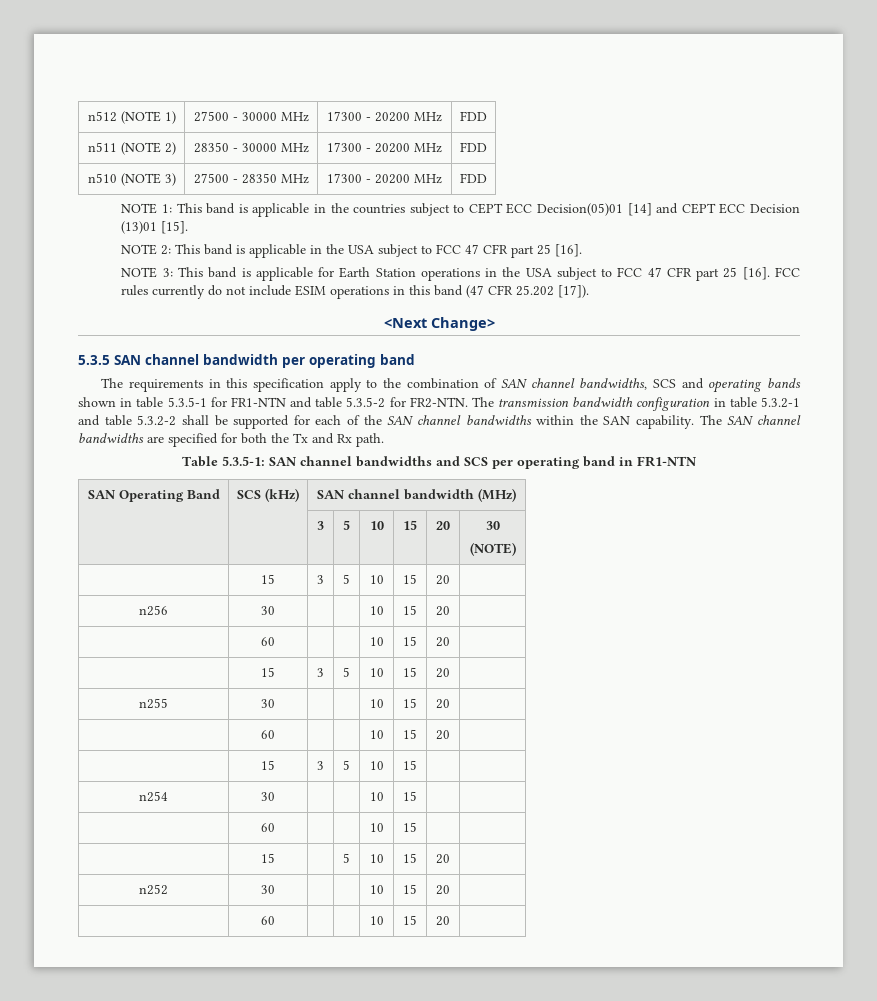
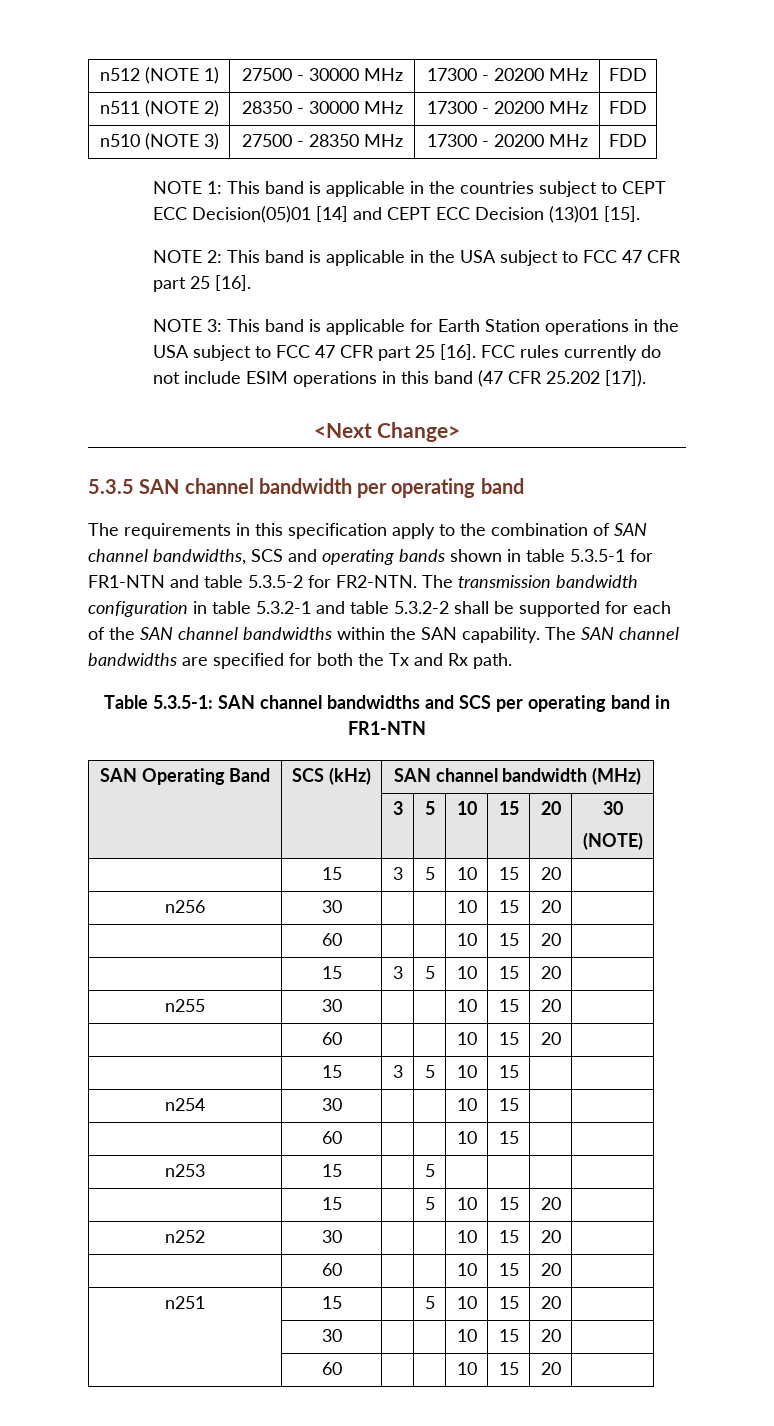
(417, 827) none -> [165,1164,205,1177] [321,1164,342,1177] [424,1164,435,1177] // n253 | 15 | | 5 | | | |
(450, 921) none -> [165,1296,205,1309] [321,1296,342,1309] [424,1296,435,1309] [456,1296,477,1309] [498,1296,519,1309] [540,1296,561,1309] [321,1329,342,1342] [456,1329,477,1342] [498,1329,519,1342] [540,1329,561,1342] [321,1362,342,1375] [456,1362,477,1375] [498,1362,519,1375] [540,1362,561,1375] // n251 | 15 | | 5 | 10 | 15 | 20 | // | 30 | | | 10 | 15 | 20 | // | 60 | | | 10 | 15 | 20 |

